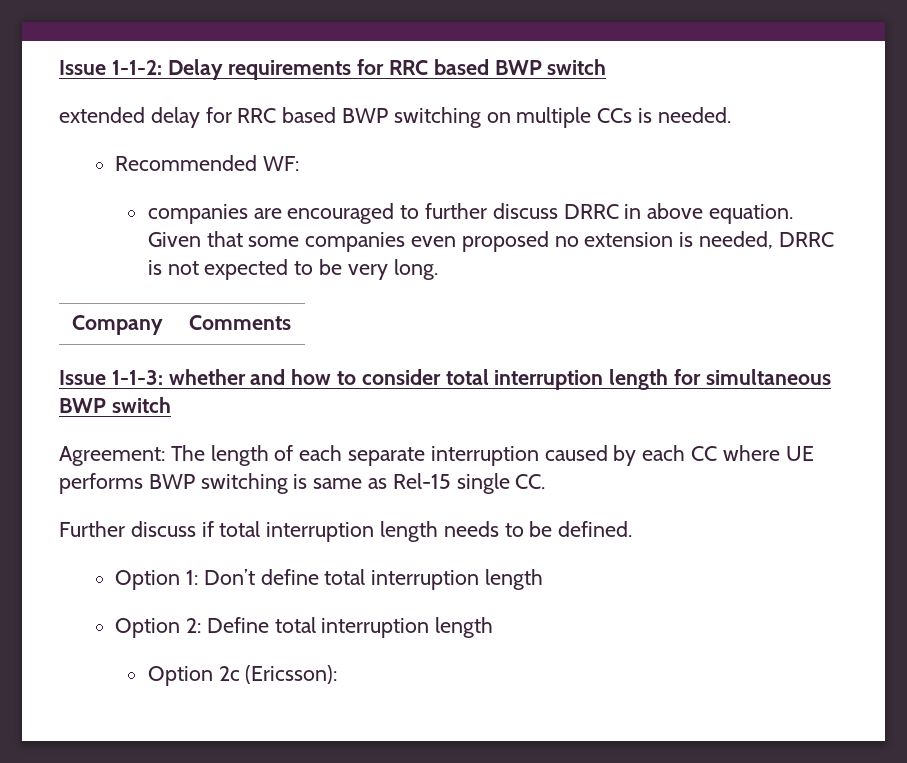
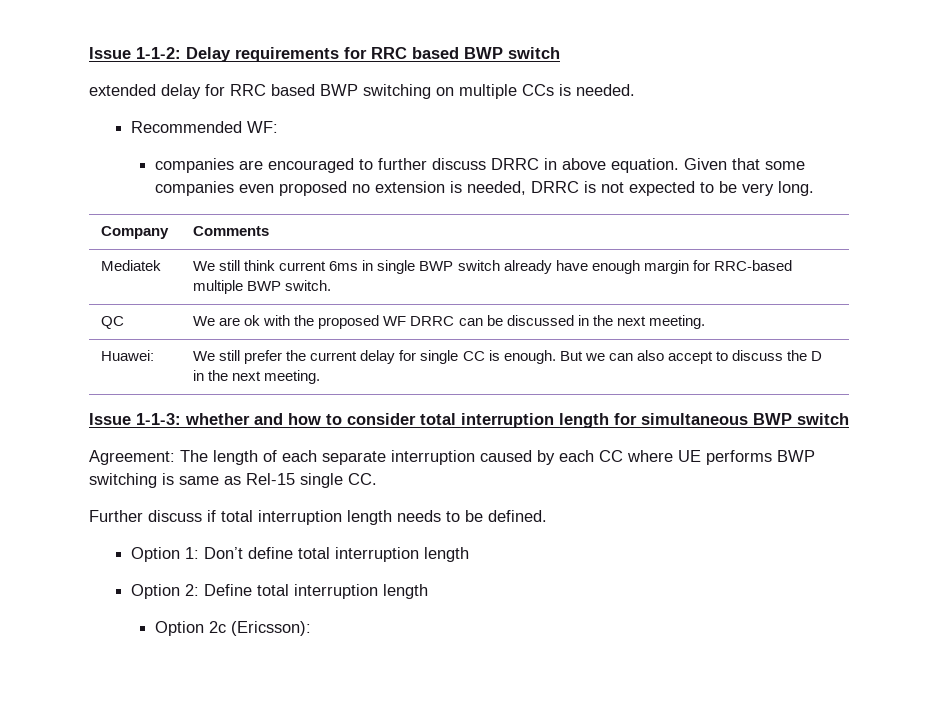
(291, 322) none -> [101,260,162,271] [193,260,792,274] [193,280,332,294] [101,316,125,329] [193,315,705,329] [101,350,155,361] [193,350,823,364] [193,370,321,384] // Mediatek | We still think current 6ms in single BWP switch already have enough margin for RRC-based multiple BWP switch. // QC | We are ok with the proposed WF DRRC can be discussed in the next meeting. // Huawei: | We still prefer the current delay for single CC is enough. But we can also accept to discuss the D in the next meeting.

